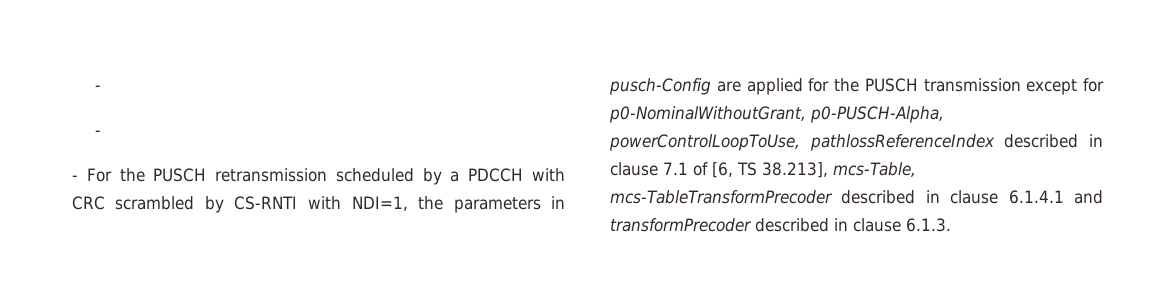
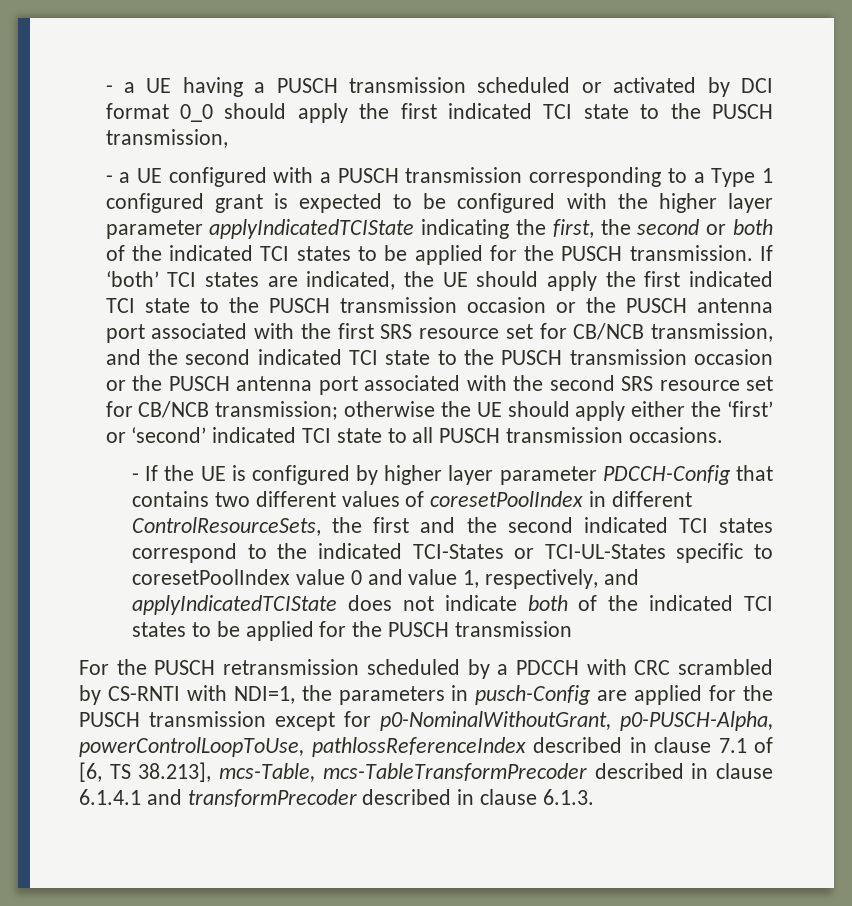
[94,85,101,91] [94,130,101,136] [72,175,78,181] - // - // - -> [105,77,773,97] [105,103,773,123] [105,129,228,148] [105,167,773,187] [105,193,774,213] [105,219,773,239] [105,245,773,265] [105,271,773,291] [105,297,773,313] [105,323,773,343] [105,349,773,365] [105,375,773,395] [105,401,773,421] [105,427,723,443] [132,465,773,485] [132,491,692,507] [132,517,773,536] [132,543,773,563] [132,569,639,589] [132,595,773,615] [132,621,572,641] - a UE having a PUSCH transmission scheduled or activated by DCI format 0_0 should apply the first indicated TCI state to the PUSCH transmission, // - a UE configured with a PUSCH transmission corresponding to a Type 1 configured grant is expected to be configured with the higher layer parameter applyIndicatedTCIState indicating the first, the second or both of the indicated TCI states to be applied for the PUSCH transmission. If ‘both’ TCI states are indicated, the UE should apply the first indicated TCI state to the PUSCH transmission occasion or the PUSCH antenna port associated with the first SRS resource set for CB/NCB transmission, and the second indicated TCI state to the PUSCH transmission occasion or the PUSCH antenna port associated with the second SRS resource set for CB/NCB transmission; otherwise the UE should apply either the ‘first’ or ‘second’ indicated TCI state to all PUSCH transmission occasions. // - If the UE is configured by higher layer parameter PDCCH-Config that contains two different values of coresetPoolIndex in different ControlResourceSets, the first and the second indicated TCI states correspond to the indicated TCI-States or TCI-UL-States specific to coresetPoolIndex value 0 and value 1, respectively, and applyIndicatedTCIState does not indicate both of the indicated TCI states to be applied for the PUSCH transmission //

